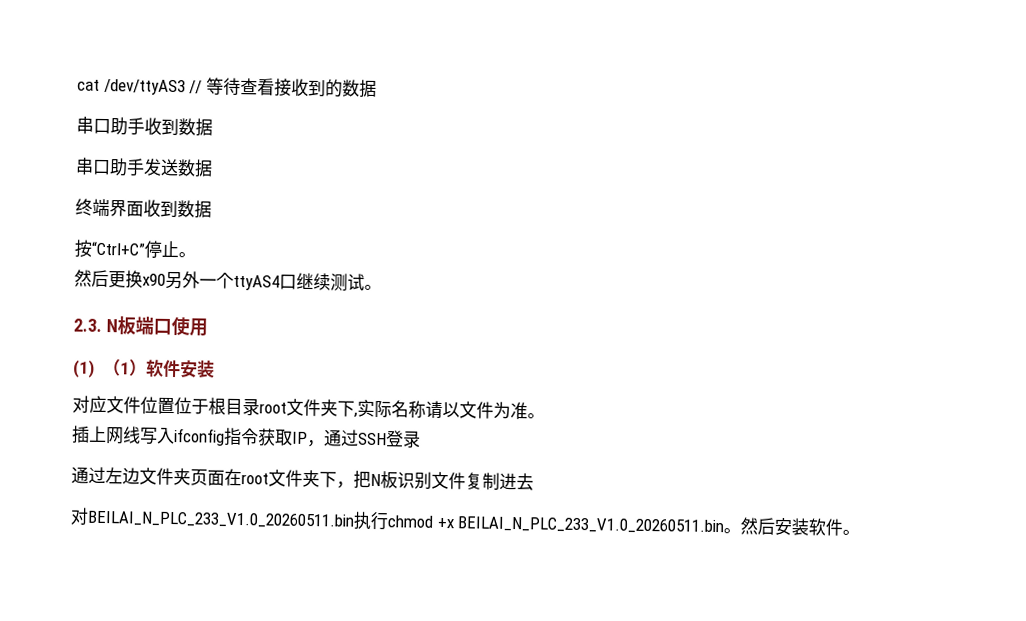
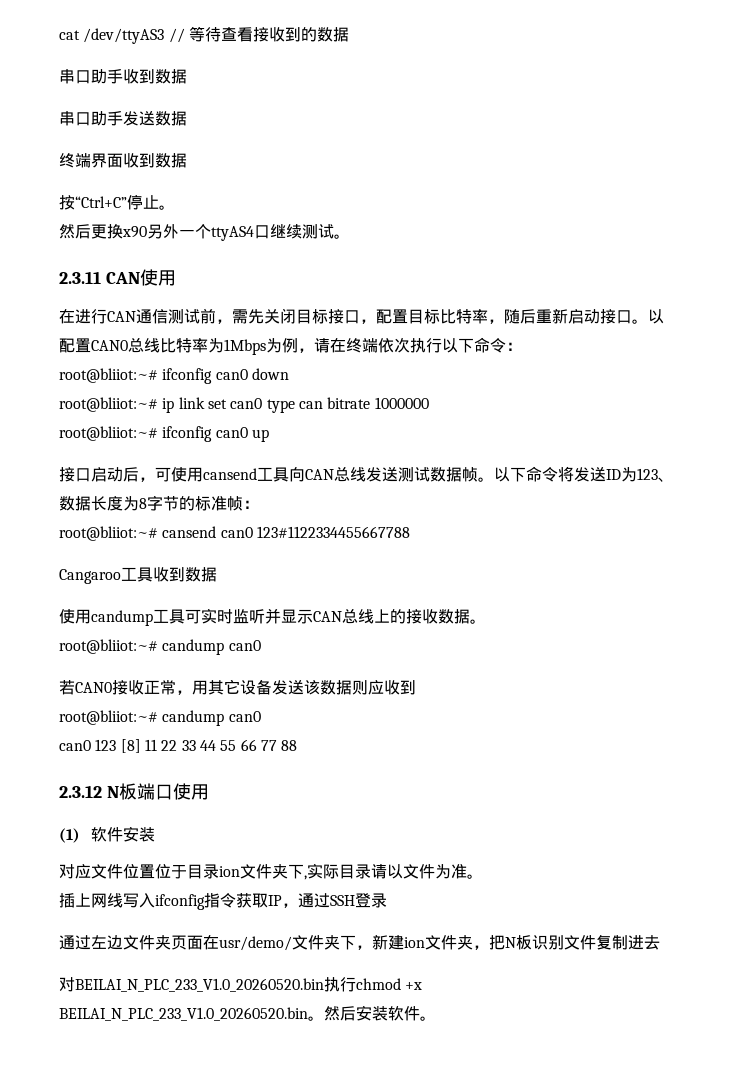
[73,318,102,332] 2.3. -> [59,269,176,286] [59,308,664,324] [59,337,522,355] [59,368,289,384] [59,397,429,413] [59,426,269,442] [59,466,674,482] [59,495,259,511] [59,526,410,541] [59,567,217,584] [59,608,486,626] [59,639,261,655] [59,679,416,695] [59,710,261,726] [59,739,298,753] [59,785,102,798] 2.3.11 CAN使用 // 在进行CAN通信测试前，需先关闭目标接口，配置目标比特率，随后重新启动接口。以配置CAN0总线比特率为1Mbps为例，请在终端依次执行以下命令： // root@bliiot:~# ifconfig can0 down // root@bliiot:~# ip link set can0 type can bitrate 1000000 // root@bliiot:~# ifconfig can0 up // 接口启动后，可使用cansend工具向CAN总线发送测试数据帧。以下命令将发送ID为123、数据长度为8字节的标准帧： // root@bliiot:~# cansend can0 123#1122334455667788 // Cangaroo工具收到数据 // 使用candump工具可实时监听并显示CAN总线上的接收数据。 // root@bliiot:~# candump can0 // 若CAN0接收正常，用其它设备发送该数据则应收到 // root@bliiot:~# candump can0 // can0 123 [8] 11 22 33 44 55 66 77 88 // 2.3.12
[101,358,147,377] （1） -> (80, 835) none
[208,397,287,416] 根目录root -> [187,864,240,879] 目录ion
[391,400,426,418] 名称 -> [339,864,371,879] 目录
[241,469,354,489] root文件夹下， -> [219,934,489,951] usr/demo/文件夹下，新建ion文件夹，
[87,510,354,529] BEILAI_N_PLC_233_V1.0_20260511.bin -> [75,978,324,992] BEILAI_N_PLC_233_V1.0_20260520.bin
[457,516,725,535] BEILAI_N_PLC_233_V1.0_20260511.bin -> [59,1007,308,1021] BEILAI_N_PLC_233_V1.0_20260520.bin

